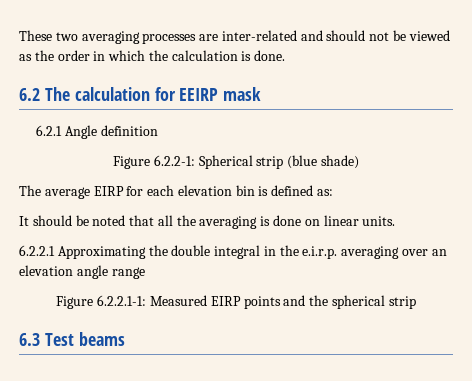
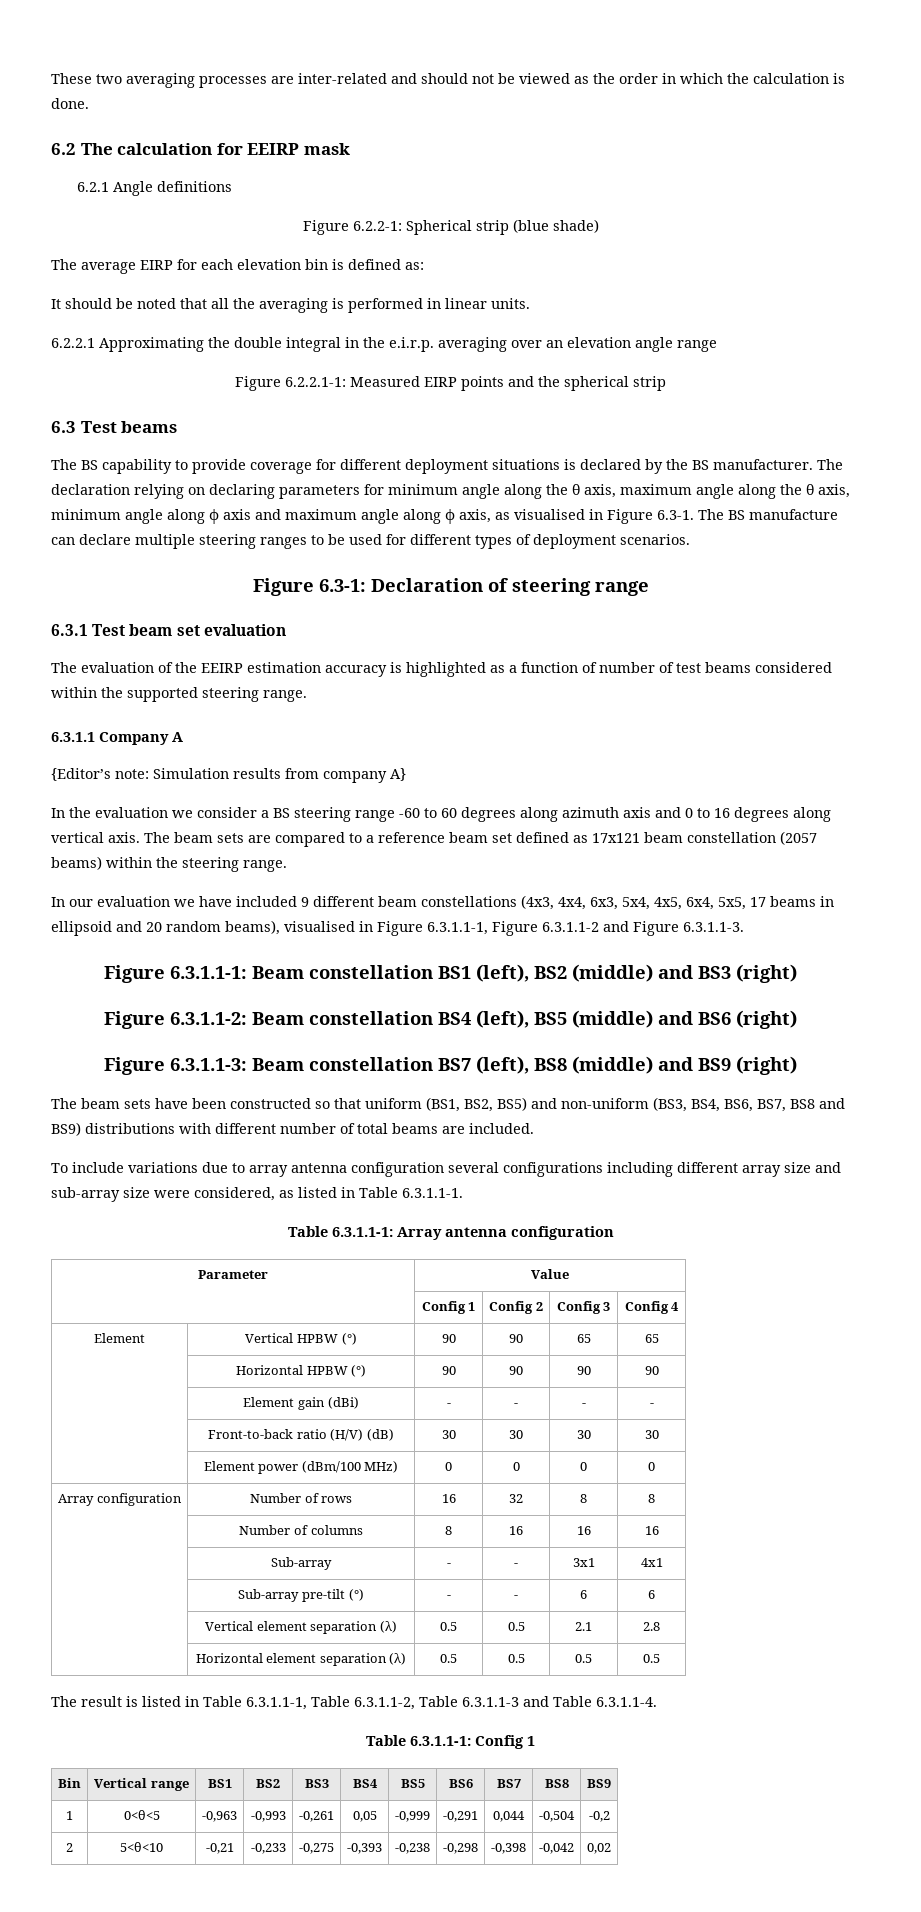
[100,125,158,136] definition -> [156,181,232,192] definitions
[273,215,320,226] done on -> [348,298,441,313] performed in
(125, 339) none -> [51,459,843,474] [51,484,850,499] [51,509,838,524] [51,534,690,549] [252,578,649,596] [51,624,286,636] [51,662,832,677] [51,687,307,702] [51,732,183,745] [51,768,406,783] [51,807,831,822] [51,831,817,847] [51,856,287,872] [51,895,834,910] [51,920,744,936] [104,964,797,983] [104,1010,797,1029] [104,1056,797,1075] [51,1097,845,1112] [51,1122,534,1136] [51,1162,841,1177] [51,1187,463,1202] [287,1226,614,1240] [198,1270,268,1279] [531,1269,569,1279] [421,1301,476,1314] [489,1301,543,1314] [556,1301,611,1314] [624,1301,680,1314] [94,1333,145,1343] [245,1333,357,1345] [441,1334,456,1343] [509,1334,523,1343] [576,1334,591,1343] [644,1334,659,1343] [235,1365,367,1377] [441,1366,456,1375] [509,1366,523,1375] [576,1366,591,1375] [644,1366,659,1375] [243,1397,359,1410] [446,1403,451,1407] [514,1403,518,1407] [581,1403,586,1407] [649,1403,654,1407] [208,1429,394,1441] [441,1430,456,1439] [509,1430,523,1439] [576,1430,591,1439] [644,1430,659,1439] [203,1461,399,1474] [445,1462,452,1471] [512,1462,520,1471] [580,1462,587,1471] [648,1462,655,1471] [58,1493,182,1506] [249,1493,353,1503] [441,1494,456,1503] [509,1494,523,1503] [580,1494,587,1503] [648,1494,655,1503] [239,1525,363,1535] [445,1526,452,1535] [509,1526,523,1535] [576,1526,591,1535] [644,1526,659,1535] [271,1557,332,1570] [446,1563,451,1567] [514,1563,518,1567] [572,1558,595,1567] [640,1558,663,1567] [238,1589,364,1602] [446,1595,451,1599] [514,1595,518,1599] [580,1590,587,1599] [648,1590,655,1599] [205,1621,397,1634] [440,1622,457,1631] [507,1622,525,1631] [575,1622,592,1631] [643,1622,660,1631] [195,1653,407,1666] [440,1654,457,1663] [507,1654,525,1663] [575,1654,592,1663] [643,1654,660,1663] [51,1696,657,1710] [366,1735,535,1749] [58,1778,81,1788] [94,1778,189,1791] [207,1779,232,1788] [256,1779,280,1788] [304,1779,329,1788] [352,1779,378,1788] [400,1779,425,1788] [448,1779,473,1788] [496,1779,521,1788] [544,1779,569,1788] [587,1779,611,1788] [66,1811,73,1820] [123,1810,160,1820] [202,1811,237,1822] [250,1811,286,1822] [299,1811,334,1822] [352,1811,377,1822] [395,1811,430,1822] [443,1811,478,1822] [493,1811,525,1822] [539,1811,575,1822] [588,1811,610,1822] [66,1843,73,1852] [120,1842,163,1852] [205,1843,234,1854] [250,1843,286,1854] [299,1843,334,1854] [347,1843,382,1854] [395,1843,430,1854] [443,1843,478,1854] [491,1843,526,1854] [539,1843,574,1854] [587,1843,611,1854] // The BS capability to provide coverage for different deployment situations is declared by the BS manufacturer. The declaration relying on declaring parameters for minimum angle along the θ axis, maximum angle along the θ axis, minimum angle along ϕ axis and maximum angle along ϕ axis, as visualised in Figure 6.3-1. The BS manufacture can declare multiple steering ranges to be used for different types of deployment scenarios. // Figure 6.3-1: Declaration of steering range // 6.3.1 Test beam set evaluation // The evaluation of the EEIRP estimation accuracy is highlighted as a function of number of test beams considered within the supported steering range. // 6.3.1.1 Company A // {Editor’s note: Simulation results from company A} // In the evaluation we consider a BS steering range -60 to 60 degrees along azimuth axis and 0 to 16 degrees along vertical axis. The beam sets are compared to a reference beam set defined as 17x121 beam constellation (2057 beams) within the steering range. // In our evaluation we have included 9 different beam constellations (4x3, 4x4, 6x3, 5x4, 4x5, 6x4, 5x5, 17 beams in ellipsoid and 20 random beams), visualised in Figure 6.3.1.1-1, Figure 6.3.1.1-2 and Figure 6.3.1.1-3. // Figure 6.3.1.1-1: Beam constellation BS1 (left), BS2 (middle) and BS3 (right) // Figure 6.3.1.1-2: Beam constellation BS4 (left), BS5 (middle) and BS6 (right) // Figure 6.3.1.1-3: Beam constellation BS7 (left), BS8 (middle) and BS9 (right) // The beam sets have been constructed so that uniform (BS1, BS2, BS5) and non-uniform (BS3, BS4, BS6, BS7, BS8 and BS9) distributions with different number of total beams are included. // To include variations due to array antenna configuration several configurations including different array size and sub-array size were considered, as listed in Table 6.3.1.1-1. // Table 6.3.1.1-1: Array antenna configuration // Parameter | Value // | Config 1 | Config 2 | Config 3 | Config 4 // Element | Vertical HPBW (°) | 90 | 90 | 65 | 65 // | Horizontal HPBW (°) | 90 | 90 | 90 | 90 // | Element gain (dBi) | - | - | - | - // | Front-to-back ratio (H/V) (dB) | 30 | 30 | 30 | 30 // | Element power (dBm/100 MHz) | 0 | 0 | 0 | 0 // Array configuration | Number of rows | 16 | 32 | 8 | 8 // | Number of columns | 8 | 16 | 16 | 16 // | Sub-array | - | - | 3x1 | 4x1 // | Sub-array pre-tilt (°) | - | - | 6 | 6 // | Vertical element separation (λ) | 0.5 | 0.5 | 2.1 | 2.8 // | Horizontal element separation (λ) | 0.5 | 0.5 | 0.5 | 0.5 // The result is listed in Table 6.3.1.1-1, Table 6.3.1.1-2, Table 6.3.1.1-3 and Table 6.3.1.1-4. // Table 6.3.1.1-1: Config 1 // Bin | Vertical range | BS1 | BS2 | BS3 | BS4 | BS5 | BS6 | BS7 | BS8 | BS9 // 1 | 0<θ<5 | -0,963 | -0,993 | -0,261 | 0,05 | -0,999 | -0,291 | 0,044 | -0,504 | -0,2 // 2 | 5<θ<10 | -0,21 | -0,233 | -0,275 | -0,393 | -0,238 | -0,298 | -0,398 | -0,042 | 0,02

